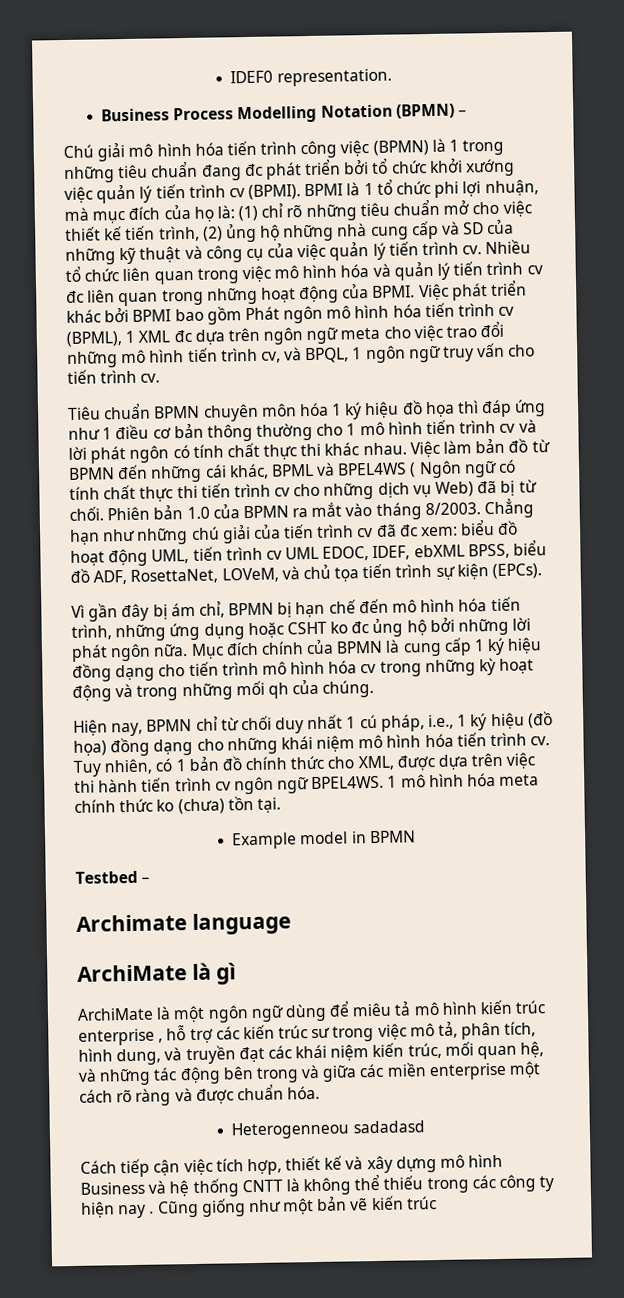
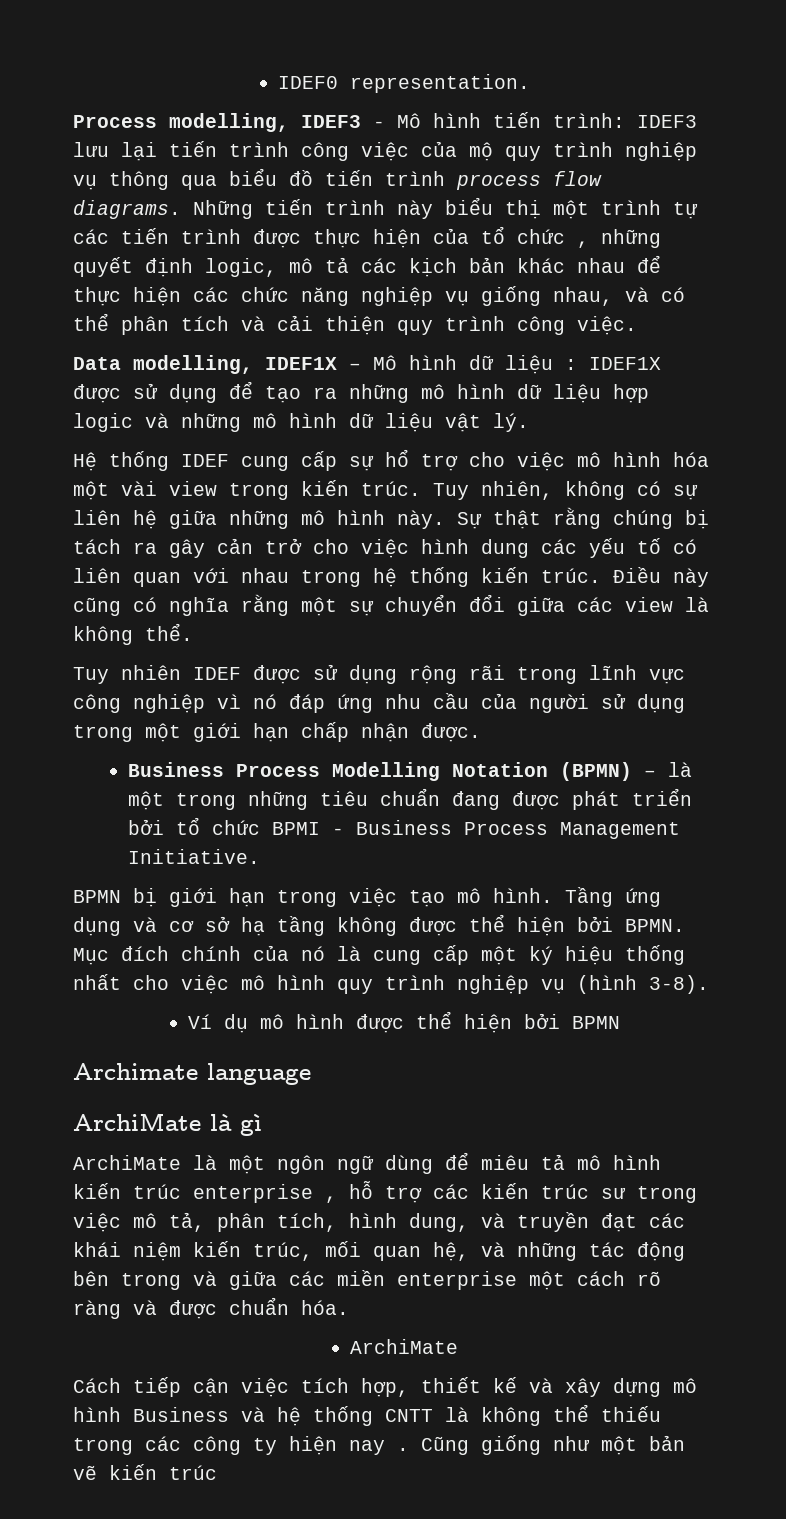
(392, 77) none -> [73,112,697,132] [73,141,697,161] [73,168,602,190] [73,197,698,219] [73,226,661,248] [73,255,661,277] [73,286,685,306] [73,313,637,335] [73,355,661,374] [73,381,649,403] [73,413,529,432] [73,449,709,471] [73,480,698,500] [73,507,709,529] [73,538,697,558] [73,567,709,587] [73,594,709,616] [73,623,193,645] [73,664,685,684] [73,693,685,713] [73,722,481,742] // Process modelling, IDEF3 - Mô hình tiến trình: IDEF3 lưu lại tiến trình công việc của mộ quy trình nghiệp vụ thông qua biểu đồ tiến trình process flow diagrams. Những tiến trình này biểu thị một trình tự các tiến trình được thực hiện của tổ chức , những quyết định logic, mô tả các kịch bản khác nhau để thực hiện các chức năng nghiệp vụ giống nhau, và có thể phân tích và cải thiện quy trình công việc. // Data modelling, IDEF1X – Mô hình dữ liệu : IDEF1X được sử dụng để tạo ra những mô hình dữ liệu hợp logic và những mô hình dữ liệu vật lý. // Hệ thống IDEF cung cấp sự hổ trợ cho việc mô hình hóa một vài view trong kiến trúc. Tuy nhiên, không có sự liên hệ giữa những mô hình này. Sự thật rằng chúng bị tách ra gây cản trở cho việc hình dung các yếu tố có liên quan với nhau trong hệ thống kiến trúc. Điều này cũng có nghĩa rằng một sự chuyển đổi giữa các view là không thể. // Tuy nhiên IDEF được sử dụng rộng rãi trong lĩnh vực công nghiệp vì nó đáp ứng nhu cầu của người sử dụng trong một giới hạn chấp nhận được.
[63,138,460,162] // Chú giải mô hình hóa tiến trình công việc (BPMN) là 1 -> [667,762,692,777] [127,791,164,810] là một
[244,163,263,177] đc -> [511,791,560,810] được
[428,158,516,177] [64,179,539,204] [64,199,532,224] [65,219,515,243] [65,239,532,265] [65,261,543,285] [66,280,528,307] [66,302,515,325] [66,321,505,347] [67,342,536,368] [67,369,161,384] [67,399,547,422] [68,419,537,442] [68,438,550,464] [68,459,517,483] [69,479,537,502] [69,498,535,521] [70,519,519,545] [70,540,548,567] [70,563,543,585] [71,596,521,622] [71,617,532,642] [71,643,189,662] khởi xướng việc quản lý tiến trình cv (BPMI). BPMI là 1 tổ chức phi lợi nhuận, mà mục đích của họ là: (1) chỉ rõ những tiêu chuẩn mở cho việc thiết kế tiến trình, (2) ủng hộ những nhà cung cấp và SD của những kỹ thuật và công cụ của việc quản lý tiến trình cv. Nhiều tổ chức liên quan trong việc mô hình hóa và quản lý tiến trình cv đc liên quan trong những hoạt động của BPMI. Việc phát triển khác bởi BPMI bao gồm Phát ngôn mô hình hóa tiến trình cv (BPML), 1 XML đc dựa trên ngôn ngữ meta cho việc trao đổi những mô hình tiến trình cv, và BPQL, 1 ngôn ngữ truy vấn cho tiến trình cv. // Tiêu chuẩn BPMN chuyên môn hóa 1 ký hiệu đồ họa thì đáp ứng như 1 điều cơ bản thông thường cho 1 mô hình tiến trình cv và lời phát ngôn có tính chất thực thi khác nhau. Việc làm bản đồ từ BPMN đến những cái khác, BPML và BPEL4WS ( Ngôn ngữ có tính chất thực thi tiến trình cv cho những dịch vụ Web) đã bị từ chối. Phiên bản 1.0 của BPMN ra mắt vào tháng 8/2003. Chẳng hạn như những chú giải của tiến trình cv đã đc xem: biểu đồ hoạt động UML, tiến trình cv UML EDOC, IDEF, ebXML BPSS, biểu đồ ADF, RosettaNet, LOVeM, và chủ tọa tiến trình sự kiện (EPCs). // Vì gần đây bị ám chỉ, BPMN bị hạn chế đến mô hình hóa tiến trình, những ứng dụng hoặc CSHT ko đc ủng hộ bởi những lời phát ngôn nữa. -> [271,820,680,839] [127,849,260,864] [73,887,661,907] [73,914,685,936] BPMI - Business Process Management Initiative. // BPMN bị giới hạn trong việc tạo mô hình. Tầng ứng dụng và cơ sở hạ tầng không được thể hiện bởi BPMN.
[336,640,384,654] BPMN -> [301,946,325,961] nó
[474,637,543,656] [72,657,535,682] [72,679,375,702] [73,711,553,737] [73,732,551,757] [73,752,536,777] [74,772,540,795] [74,795,281,815] [232,830,416,850] [75,870,151,884] 1 ký hiệu đồng dạng cho tiến trình mô hình hóa cv trong những kỳ hoạt động và trong những mối qh của chúng. // Hiện nay, BPMN chỉ từ chối duy nhất 1 cú pháp, i.e., 1 ký hiệu (đồ họa) đồng dạng cho những khái niệm mô hình hóa tiến trình cv. Tuy nhiên, có 1 bản đồ chính thức cho XML, được dựa trên việc thi hành tiến trình cv ngôn ngữ BPEL4WS. 1 mô hình hóa meta chính thức ko (chưa) tồn tại. // Example model in BPMN // Testbed – -> [481,945,685,965] [73,974,709,994] [187,1011,620,1033] một ký hiệu thống nhất cho việc mô hình quy trình nghiệp vụ (hình 3-8). // Ví dụ mô hình được thể hiện bởi BPMN
[231,1120,425,1140] Heterogenneou sadadasd -> [349,1339,458,1354] ArchiMate

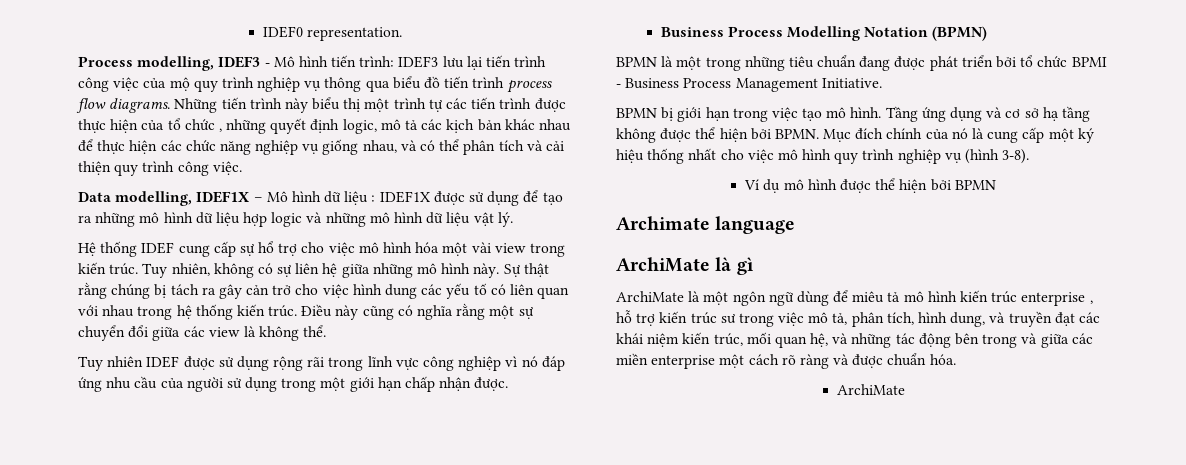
[643,770,656,777] – -> [616,57,657,67] // BPMN
[433,1184,469,1199] các -> (656, 319) none
[73,1377,697,1397] [73,1404,661,1426] [73,1435,685,1455] [73,1464,217,1480] // Cách tiếp cận việc tích hợp, thiết kế và xây dựng mô hình Business và hệ thống CNTT là không thể thiếu trong các công ty hiện nay . Cũng giống như một bản vẽ kiến trúc -> (905, 389) none

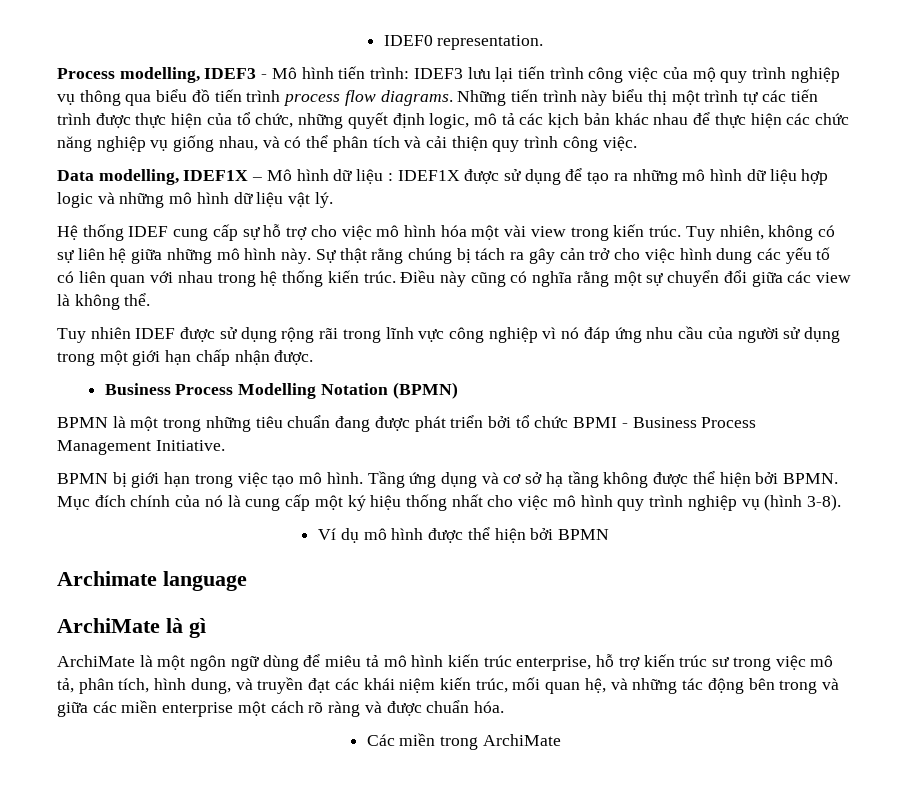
[184,119,222,132] chức , -> [255,113,294,128] chức,
[258,241,275,253] hổ -> [263,224,282,237] hỗ
[1021,292,1093,306] enterprise , -> [516,656,592,671] enterprise,
(956, 359) none -> [366,733,478,750] Các miền trong

